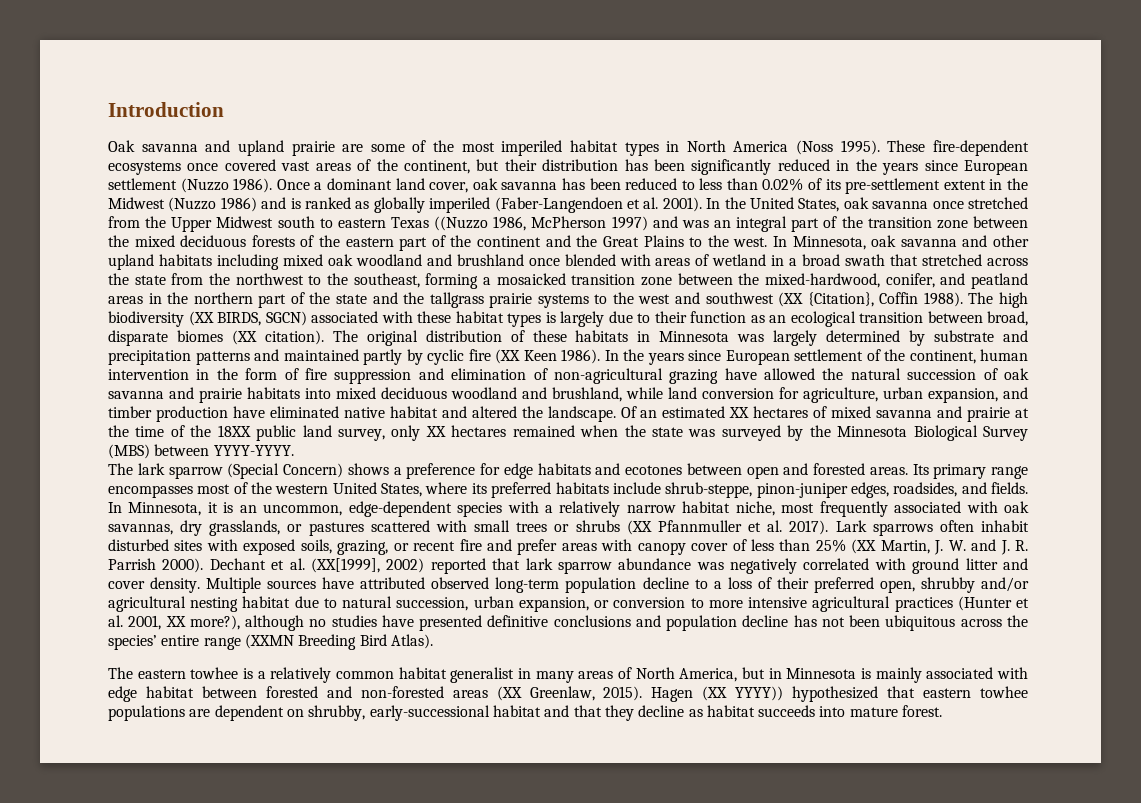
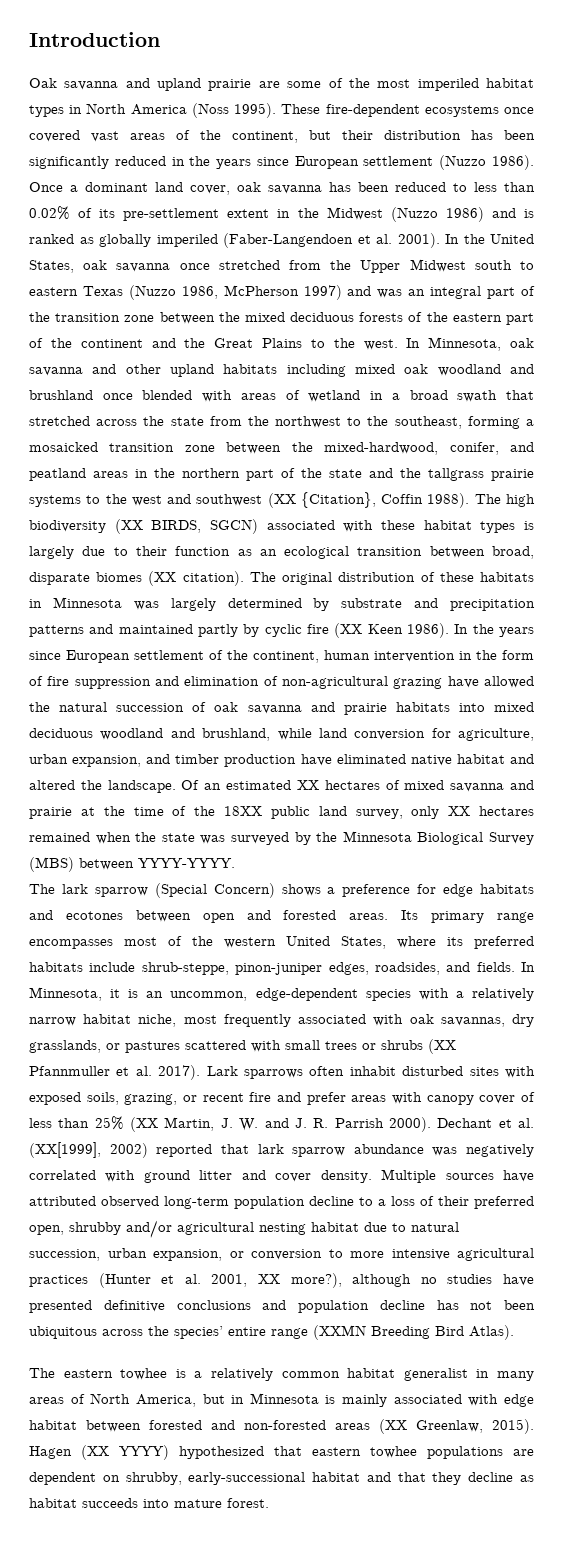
[434,216,489,231] ((Nuzzo -> [128,285,176,300] (Nuzzo
[735,686,784,701] YYYY)) -> [119,1445,169,1460] YYYY)

